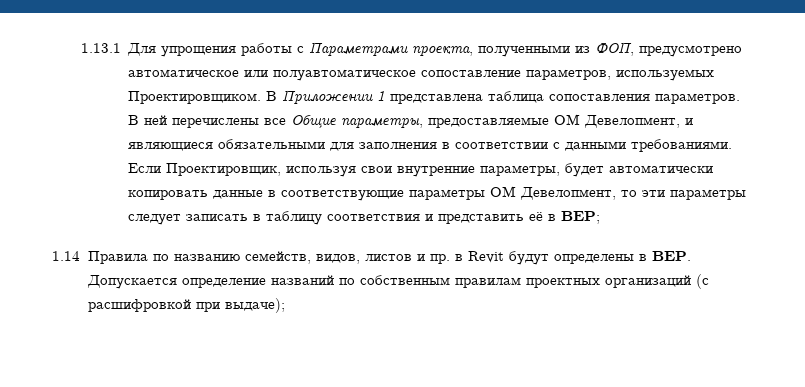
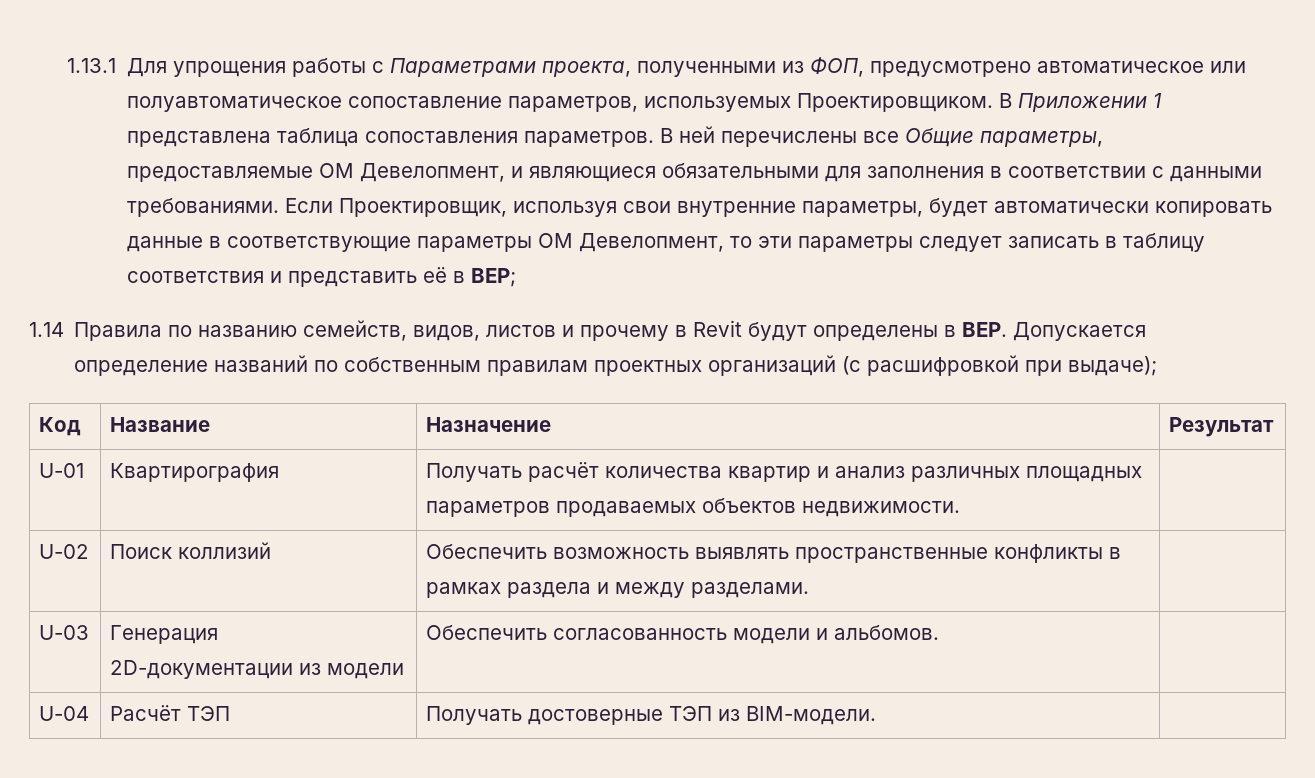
[429,254,450,264] пр. -> [580,325,670,341] прочему
(285, 305) none -> [39,417,82,436] [110,417,211,432] [426,417,552,432] [1169,417,1275,437] [39,463,85,478] [110,463,280,482] [426,462,1143,482] [426,498,961,517] [39,544,90,559] [110,542,272,559] [426,544,1122,563] [426,582,810,598] [39,625,90,640] [110,625,219,644] [110,660,405,679] [426,625,940,644] [39,706,90,721] [110,705,231,721] [426,706,877,725] // Код | Название | Назначение | Результат // U-01 | Квартирография | Получать расчёт количества квартир и анализ различных площадных параметров продаваемых объектов недвижимости. | // U-02 | Поиск коллизий | Обеспечить возможность выявлять пространственные конфликты в рамках раздела и между разделами. | // U-03 | Генерация 2D-документации из модели | Обеспечить согласованность модели и альбомов. | // U-04 | Расчёт ТЭП | Получать достоверные ТЭП из BIM-модели. |

